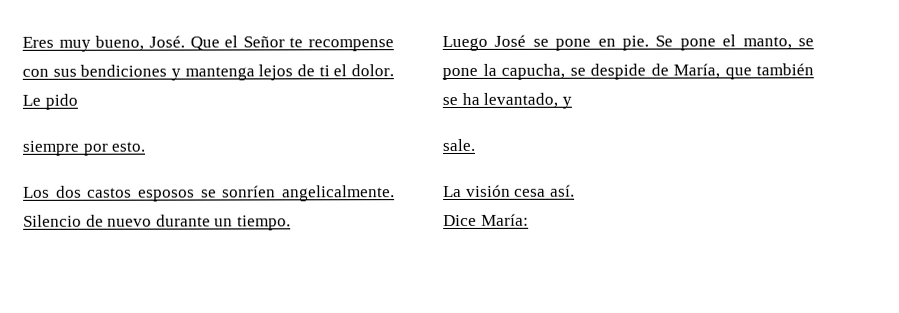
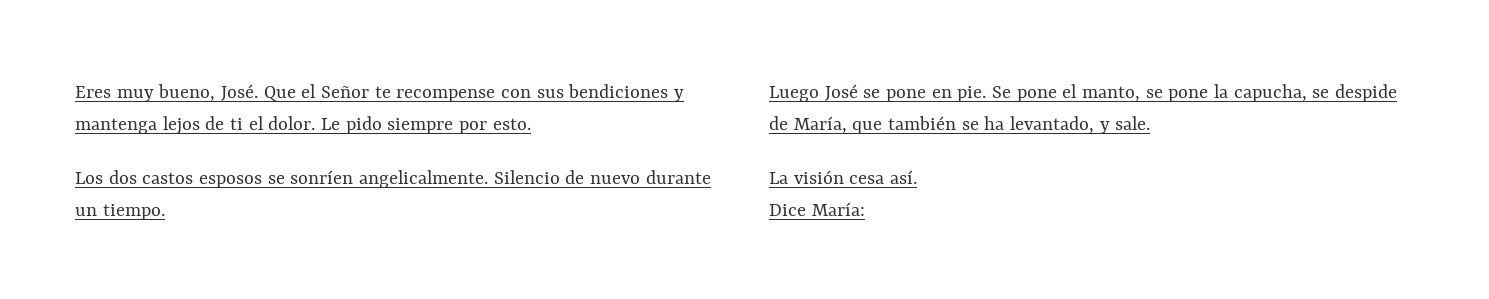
(78, 101) // -> (382, 125) none
(572, 102) // -> (1110, 127) none

